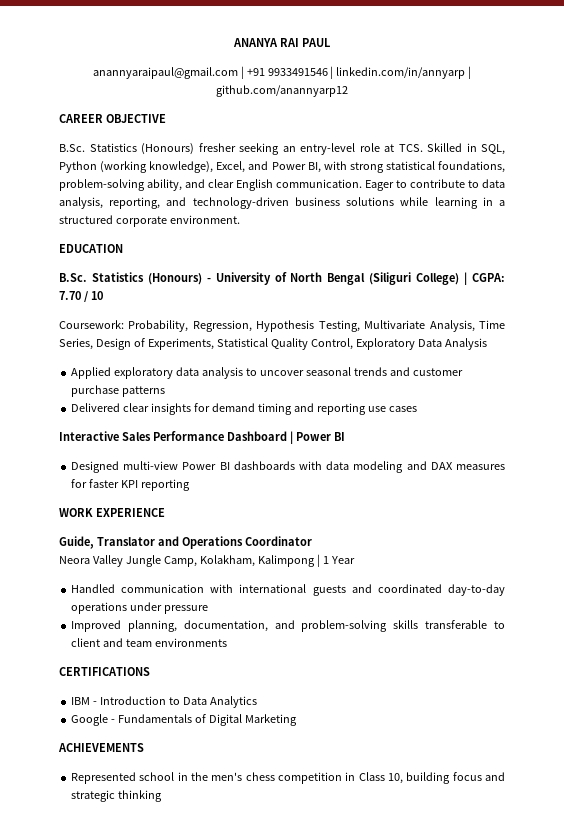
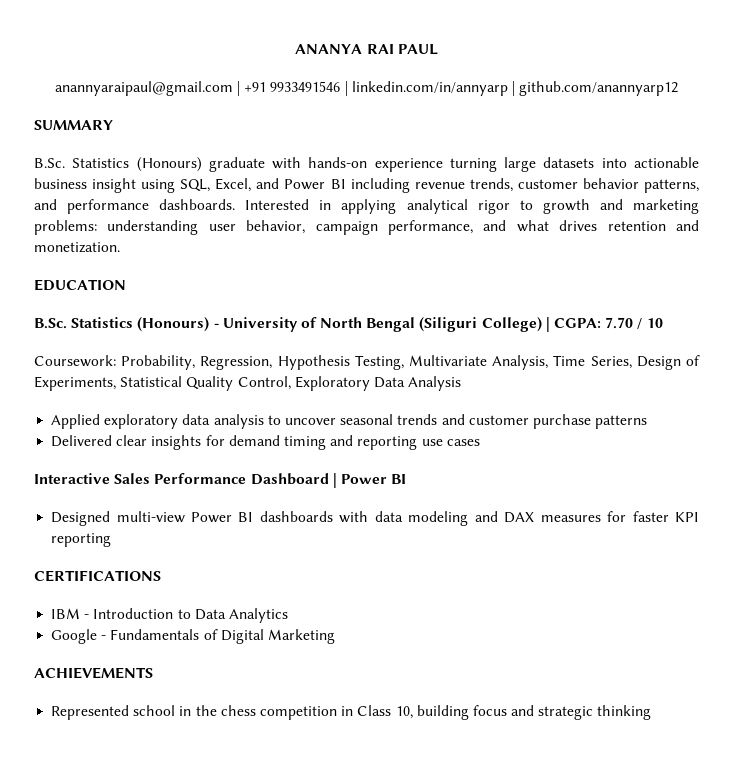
[59,114,166,123] [59,143,505,155] [59,161,506,173] [59,179,505,191] [59,197,506,209] [59,215,240,227] CAREER OBJECTIVE // B.Sc. Statistics (Honours) fresher seeking an entry-level role at TCS. Skilled in SQL, Python (working knowledge), Excel, and Power BI, with strong statistical foundations, problem-solving ability, and clear English communication. Eager to contribute to data analysis, reporting, and technology-driven business solutions while learning in a structured corporate environment. -> [34,120,113,130] [34,157,699,172] [34,178,700,193] [34,199,699,214] [34,220,699,235] [34,242,120,253] SUMMARY // B.Sc. Statistics (Honours) graduate with hands-on experience turning large datasets into actionable business insight using SQL, Excel, and Power BI including revenue trends, customer behavior patterns, and performance dashboards. Interested in applying analytical rigor to growth and marketing problems: understanding user behavior, campaign performance, and what drives retention and monetization.
[59,508,165,517] [59,536,312,549] [59,554,355,567] [71,584,506,596] [71,602,209,614] [71,620,505,632] [71,638,228,647] // WORK EXPERIENCE // Guide, Translator and Operations Coordinator // Neora Valley Jungle Camp, Kolakham, Kalimpong | 1 Year // Handled communication with international guests and coordinated day-to-day operations under pressure // Improved planning, documentation, and problem-solving skills transferable to client and team environments -> (112, 540) none
[211,772,243,781] men's -> (217, 710) none

